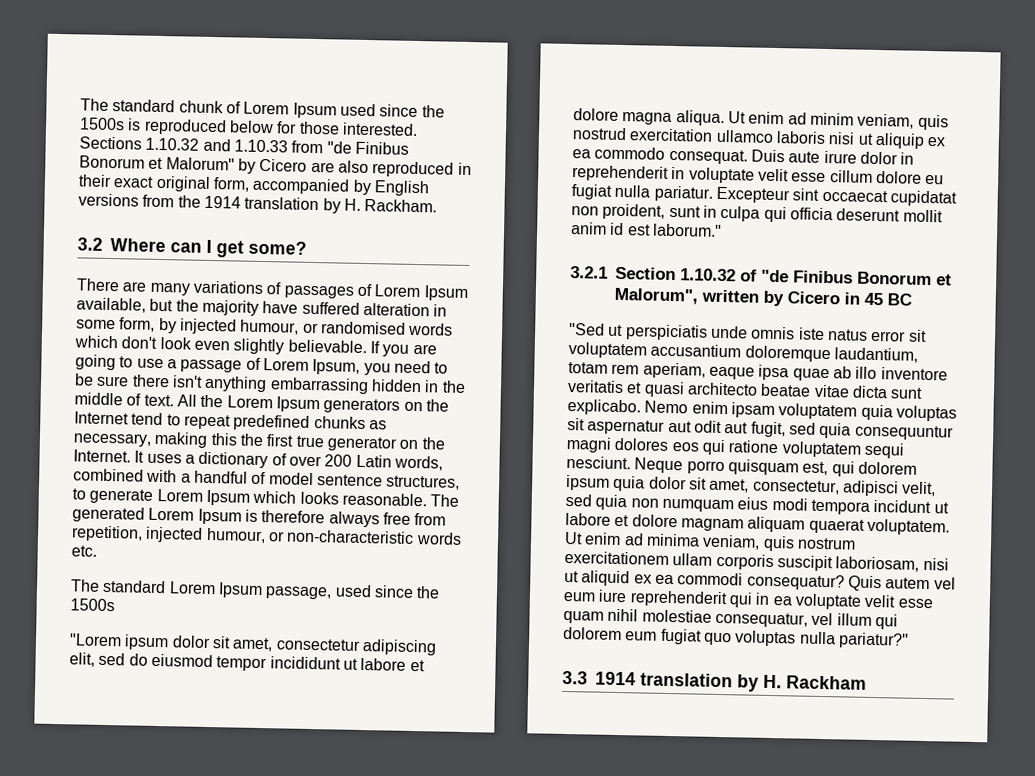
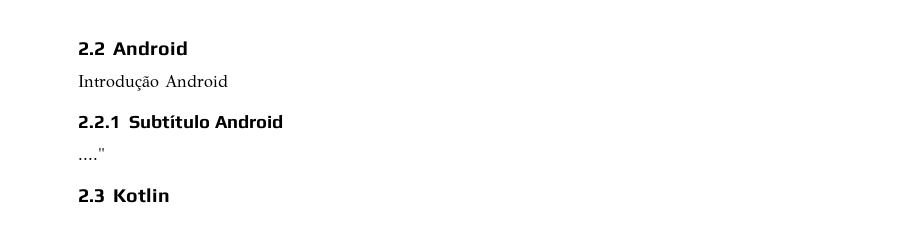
[80,98,445,119] [79,117,418,136] [79,136,409,155] [79,155,472,178] [78,174,430,197] [78,193,438,214] [77,237,307,258] [76,278,468,302] [76,297,448,317] [76,317,454,336] [74,335,437,357] [75,354,449,376] [74,373,466,395] [74,392,449,414] [74,411,387,431] [73,431,446,452] [73,449,443,471] [73,468,461,490] [72,488,460,507] [72,506,447,528] [71,525,462,545] [71,545,97,557] [70,579,441,600] [70,598,115,612] [69,633,437,656] [69,652,425,672] [573,108,949,131] [572,127,946,149] [572,146,915,165] [572,165,945,185] [571,184,957,207] [571,203,943,223] [571,222,722,237] [570,266,952,286] [614,287,912,307] [569,322,927,342] [568,341,918,363] [568,361,948,382] [567,379,924,399] [567,398,957,422] [567,417,954,441] [566,436,904,459] [566,455,917,477] [566,474,937,497] [565,493,949,515] [565,512,950,536] [564,531,856,552] [564,550,949,572] [564,570,956,592] [563,589,933,610] [563,608,898,630] [563,626,909,649] [562,670,867,692] The standard chunk of Lorem Ipsum used since the 1500s is reproduced below for those interested. Sections 1.10.32 and 1.10.33 from "de Finibus Bonorum et Malorum" by Cicero are also reproduced in their exact original form, accompanied by English versions from the 1914 translation by H. Rackham. // 3.2 Where can I get some? // There are many variations of passages of Lorem Ipsum available, but the majority have suffered alteration in some form, by injected humour, or randomised words which don't look even slightly believable. If you are going to use a passage of Lorem Ipsum, you need to be sure there isn't anything embarrassing hidden in the middle of text. All the Lorem Ipsum generators on the Internet tend to repeat predefined chunks as necessary, making this the first true generator on the Internet. It uses a dictionary of over 200 Latin words, combined with a handful of model sentence structures, to generate Lorem Ipsum which looks reasonable. The generated Lorem Ipsum is therefore always free from repetition, injected humour, or non-characteristic words etc. // The standard Lorem Ipsum passage, used since the 1500s // "Lorem ipsum dolor sit amet, consectetur adipiscing elit, sed do eiusmod tempor incididunt ut labore et dolore magna aliqua. Ut enim ad minim veniam, quis nostrud exercitation ullamco laboris nisi ut aliquip ex ea commodo consequat. Duis aute irure dolor in reprehenderit in voluptate velit esse cillum dolore eu fugiat nulla pariatur. Excepteur sint occaecat cupidatat non proident, sunt in culpa qui officia deserunt mollit anim id est laborum." // 3.2.1 Section 1.10.32 of "de Finibus Bonorum et Malorum", written by Cicero in 45 BC // "Sed ut perspiciatis unde omnis iste natus error sit voluptatem accusantium doloremque laudantium, totam rem aperiam, eaque ipsa quae ab illo inventore veritatis et quasi architecto beatae vitae dicta sunt explicabo. Nemo enim ipsam voluptatem quia voluptas sit aspernatur aut odit aut fugit, sed quia consequuntur magni dolores eos qui ratione voluptatem sequi nesciunt. Neque porro quisquam est, qui dolorem ipsum quia dolor sit amet, consectetur, adipisci velit, sed quia non numquam eius modi tempora incidunt ut labore et dolore magnam aliquam quaerat voluptatem. Ut enim ad minima veniam, quis nostrum exercitationem ullam corporis suscipit laboriosam, nisi ut aliquid ex ea commodi consequatur? Quis autem vel eum iure reprehenderit qui in ea voluptate velit esse quam nihil molestiae consequatur, vel illum qui dolorem eum fugiat quo voluptas nulla pariatur?" // 3.3 1914 translation by H. Rackham -> [78,41,189,56] [78,75,228,91] [78,115,284,129] [78,148,105,160] [78,188,171,203] 2.2 Android // Introdução Android // 2.2.1 Subtítulo Android // ...." // 2.3 Kotlin

